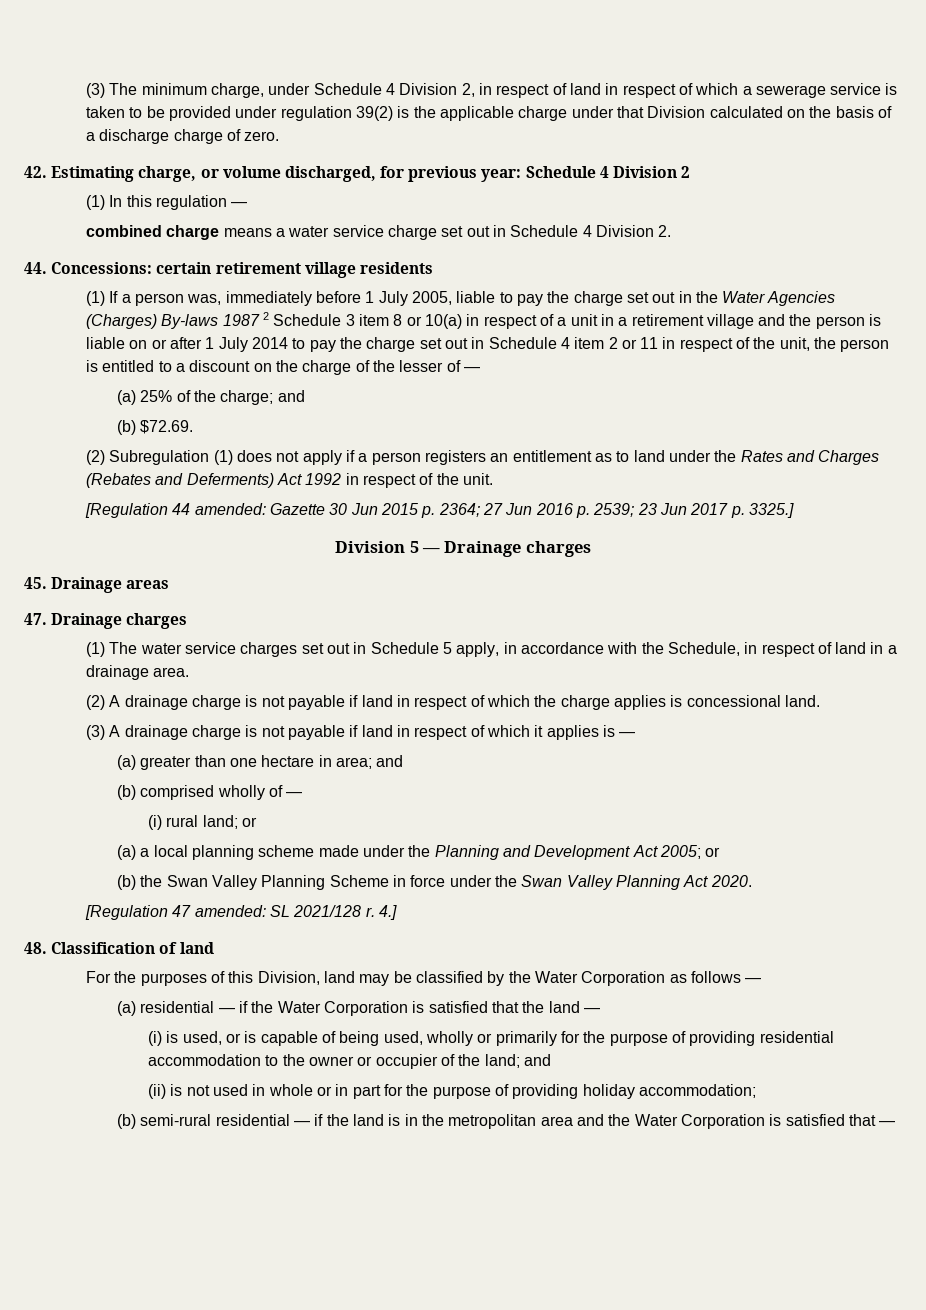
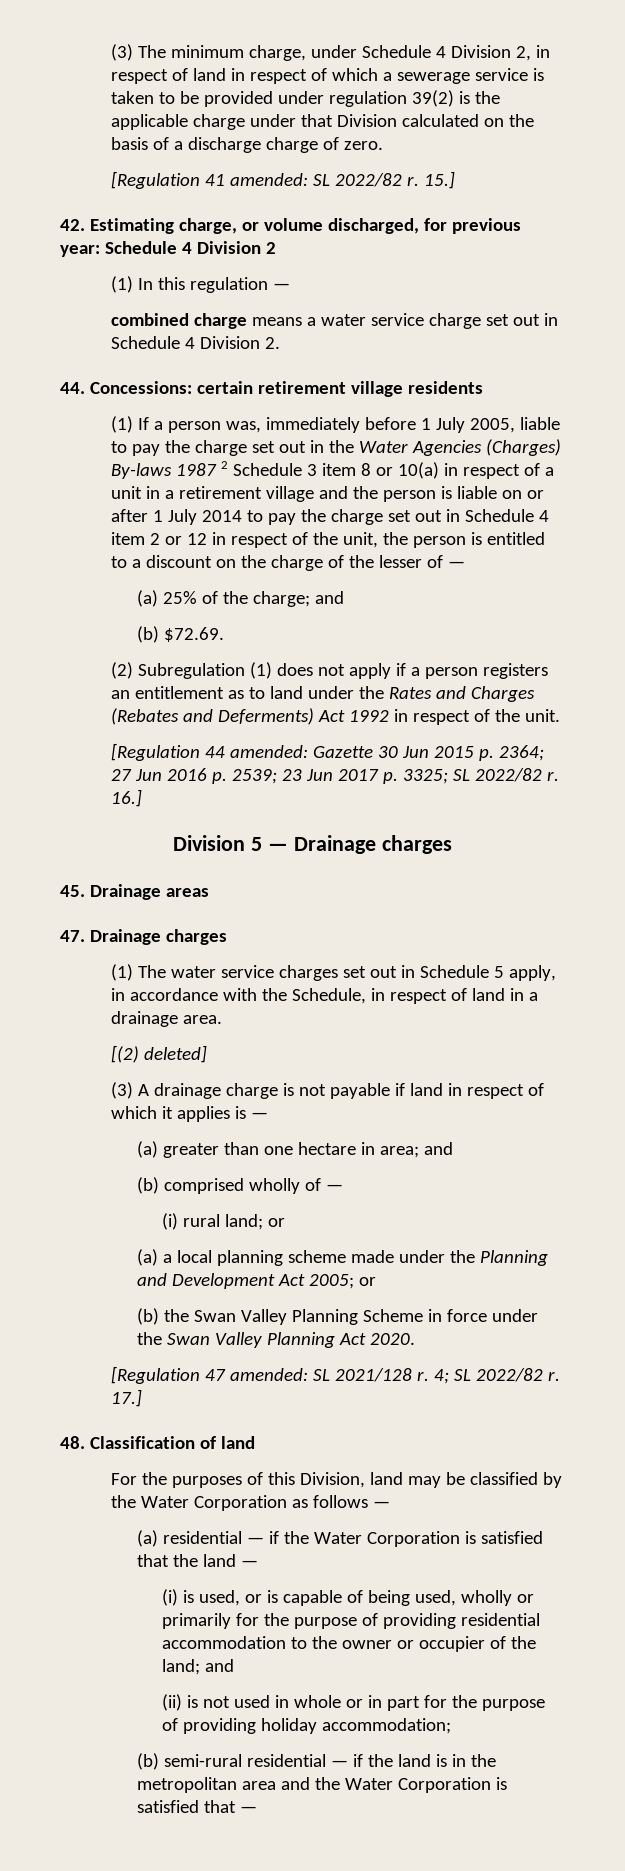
(280, 136) none -> [111,171,456,189] // [Regulation 41 amended: SL 2022/82 r. 15.]
[640,337,659,349] 11 -> [187,533,208,545] 12
[748,503,794,518] 3325.] -> [403,768,560,784] [111,789,143,807] 3325; SL 2022/82 r. 16.]
[86,695,820,710] (2) A drainage charge is not payable if land in respect of which the charge applies is concessional land. -> [111,1045,208,1063] [(2) deleted]
[378,905,397,920] 4.] -> [434,1368,561,1384] [111,1389,143,1407] 4; SL 2022/82 r. 17.]

